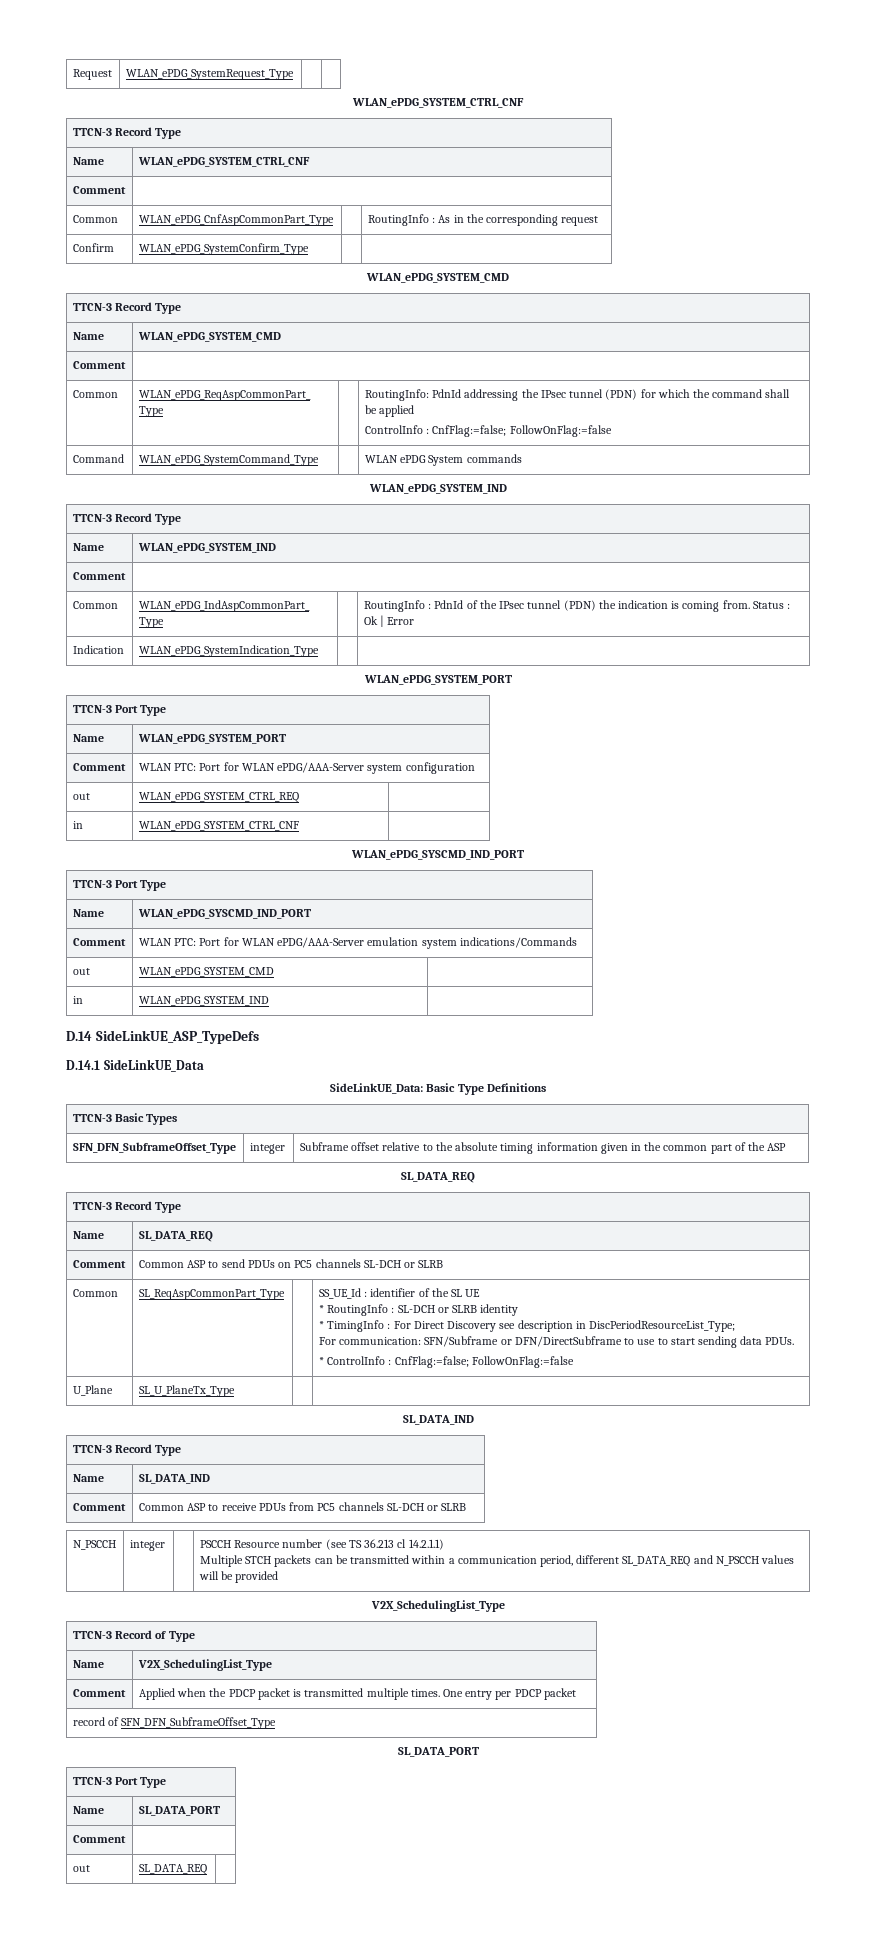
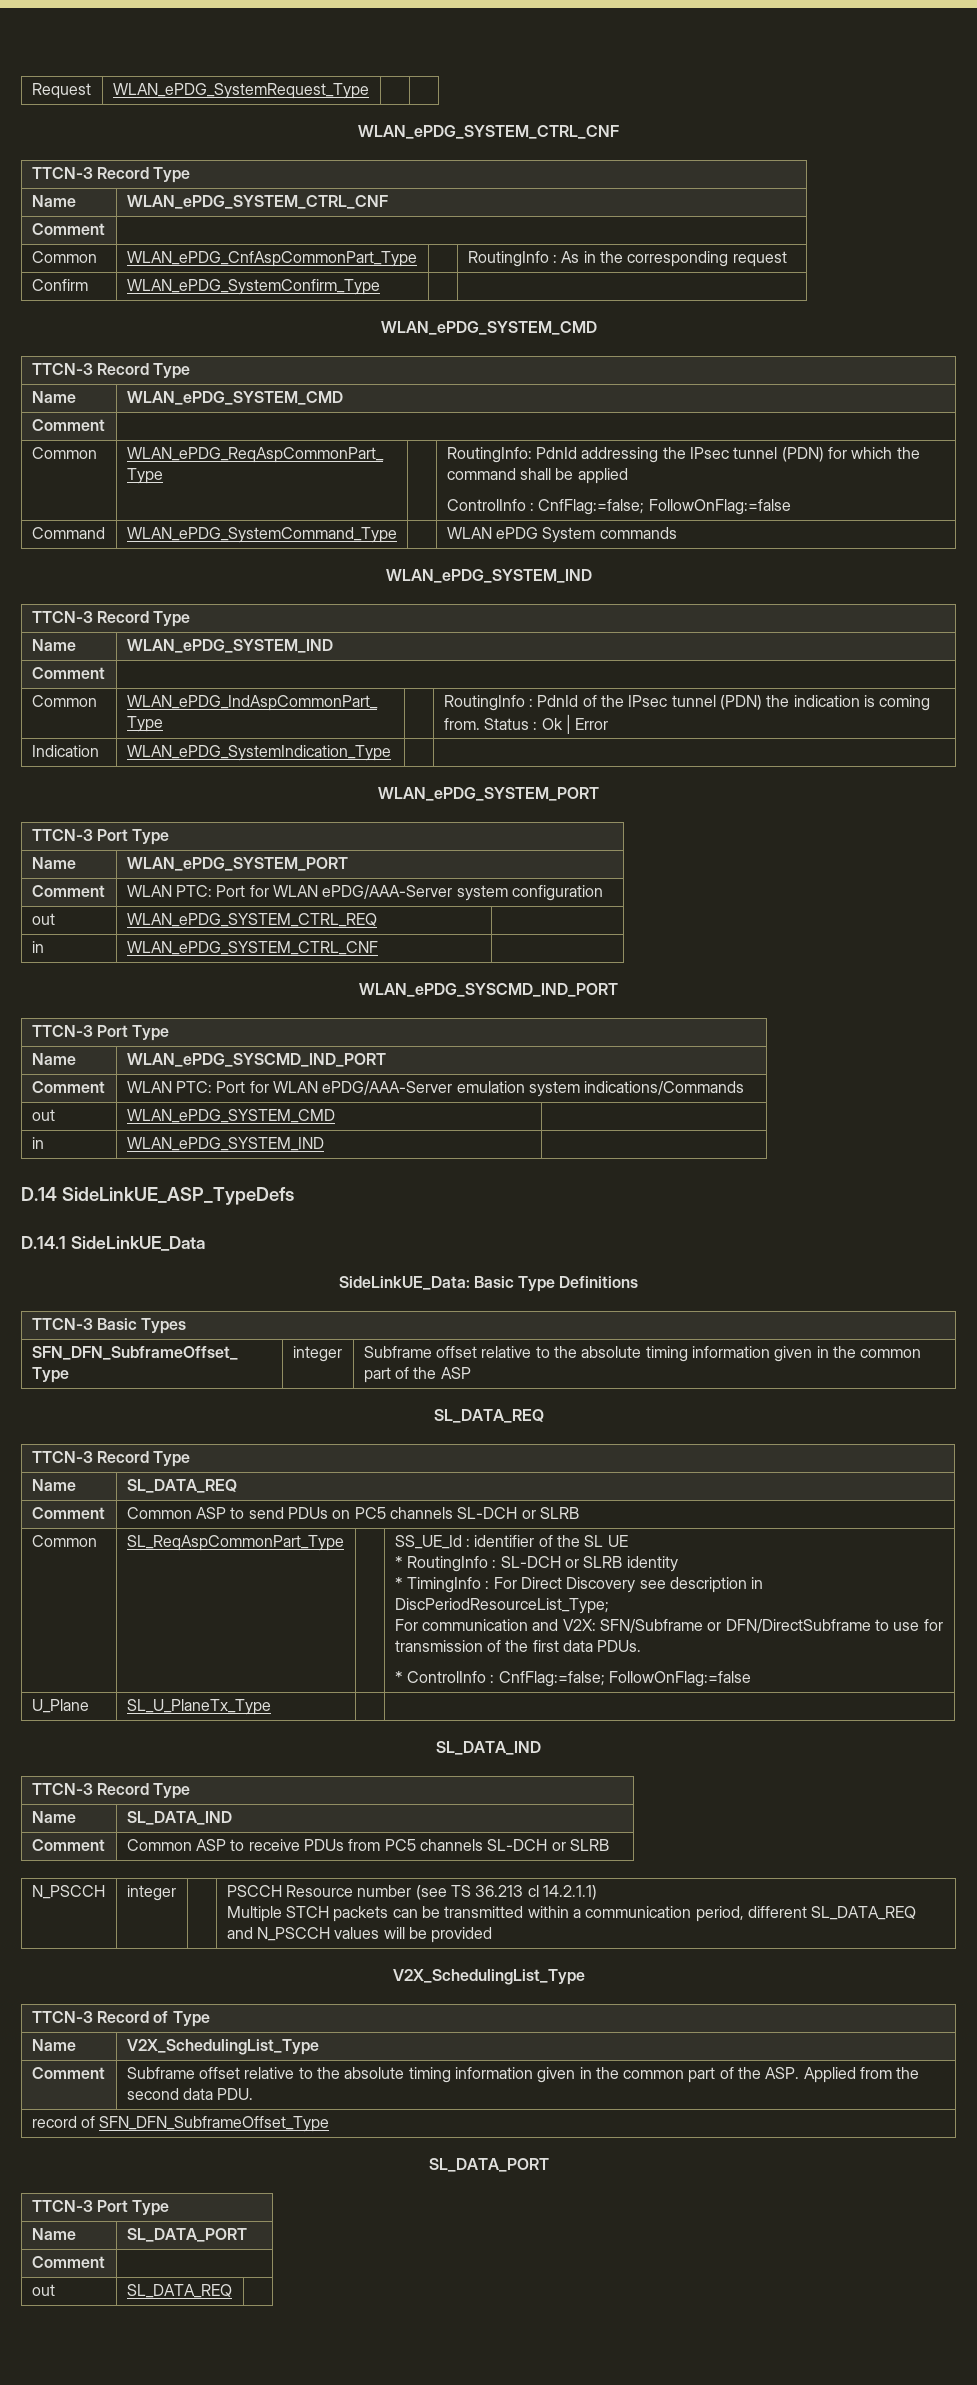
[339,1337,422,1345] communication: -> [421,1619,596,1631] communication and V2X:
[657,1336,738,1348] to start sending -> [923,1619,943,1631] [394,1640,559,1652] for transmission of the first
[138,1688,576,1700] Applied when the PDCP packet is transmitted multiple times. One entry per PDCP packet -> [126,2067,920,2083] [126,2088,254,2100] Subframe offset relative to the absolute timing information given in the common part of the ASP. Applied from the second data PDU.

